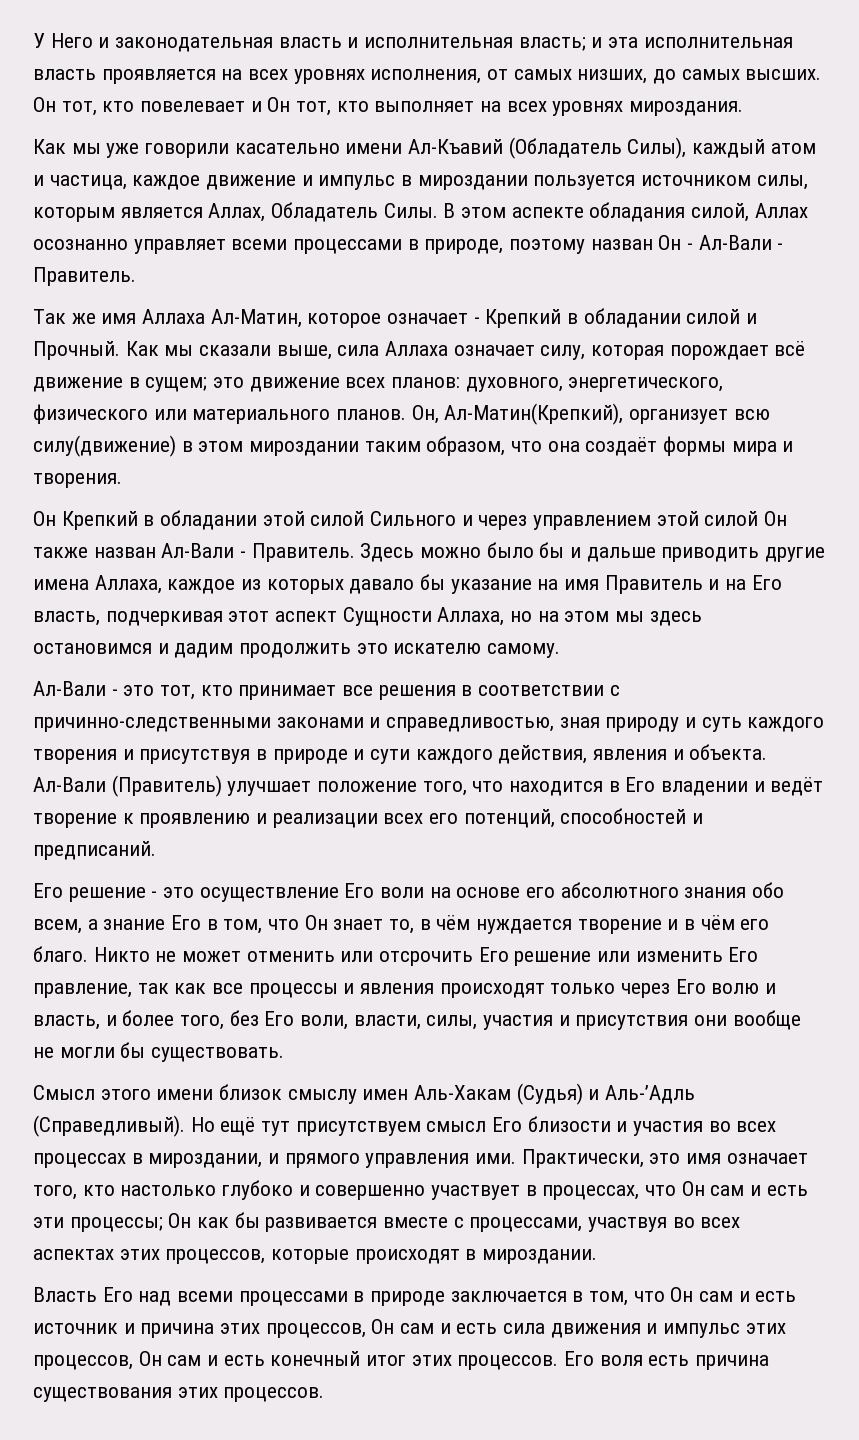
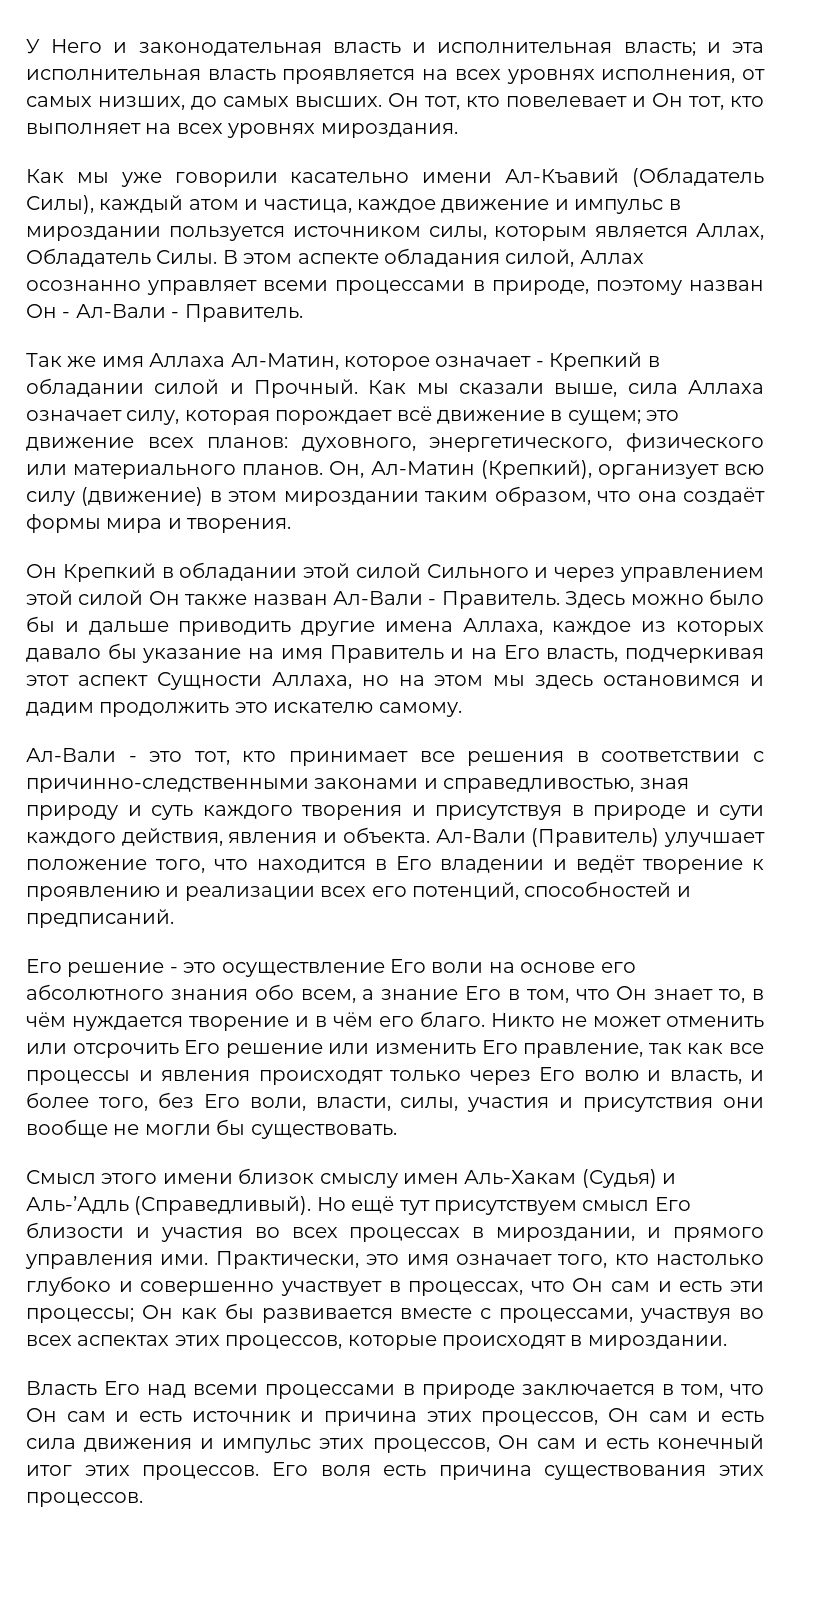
[444,403,770,425] [33,435,176,457] Ал-Матин(Крепкий), организует всю силу(движение) -> [370,460,764,479] [26,487,204,506] Ал-Матин (Крепкий), организует всю силу (движение)

